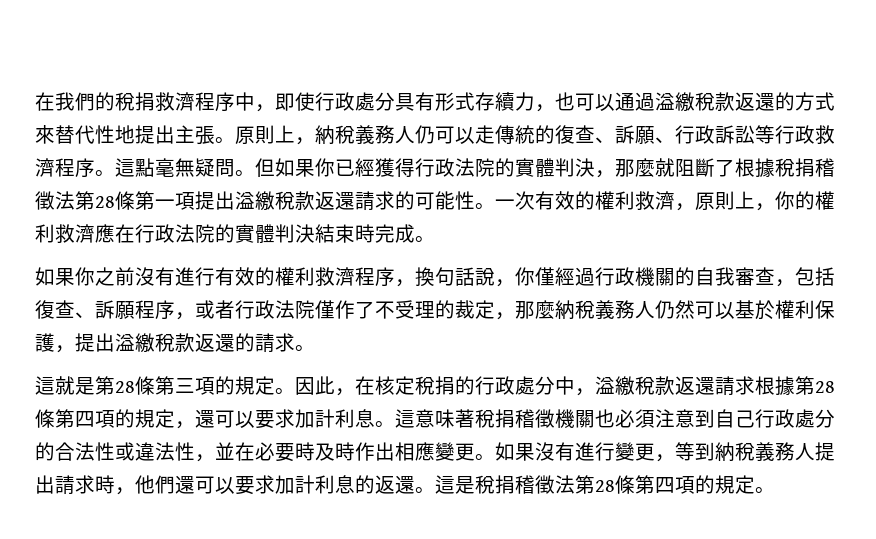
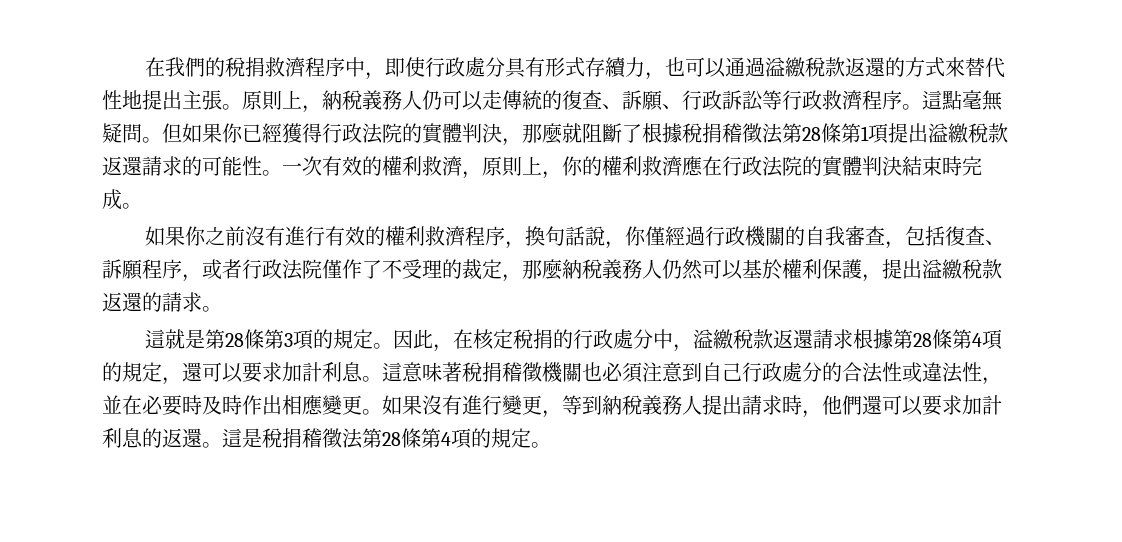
[155,199,175,208] 一 -> [861,126,869,141] 1
[175,378,195,393] 三 -> [283,333,293,347] 3
[75,411,95,427] 四 -> [971,333,982,347] 4
[655,477,675,493] 四 -> [441,432,451,446] 4

